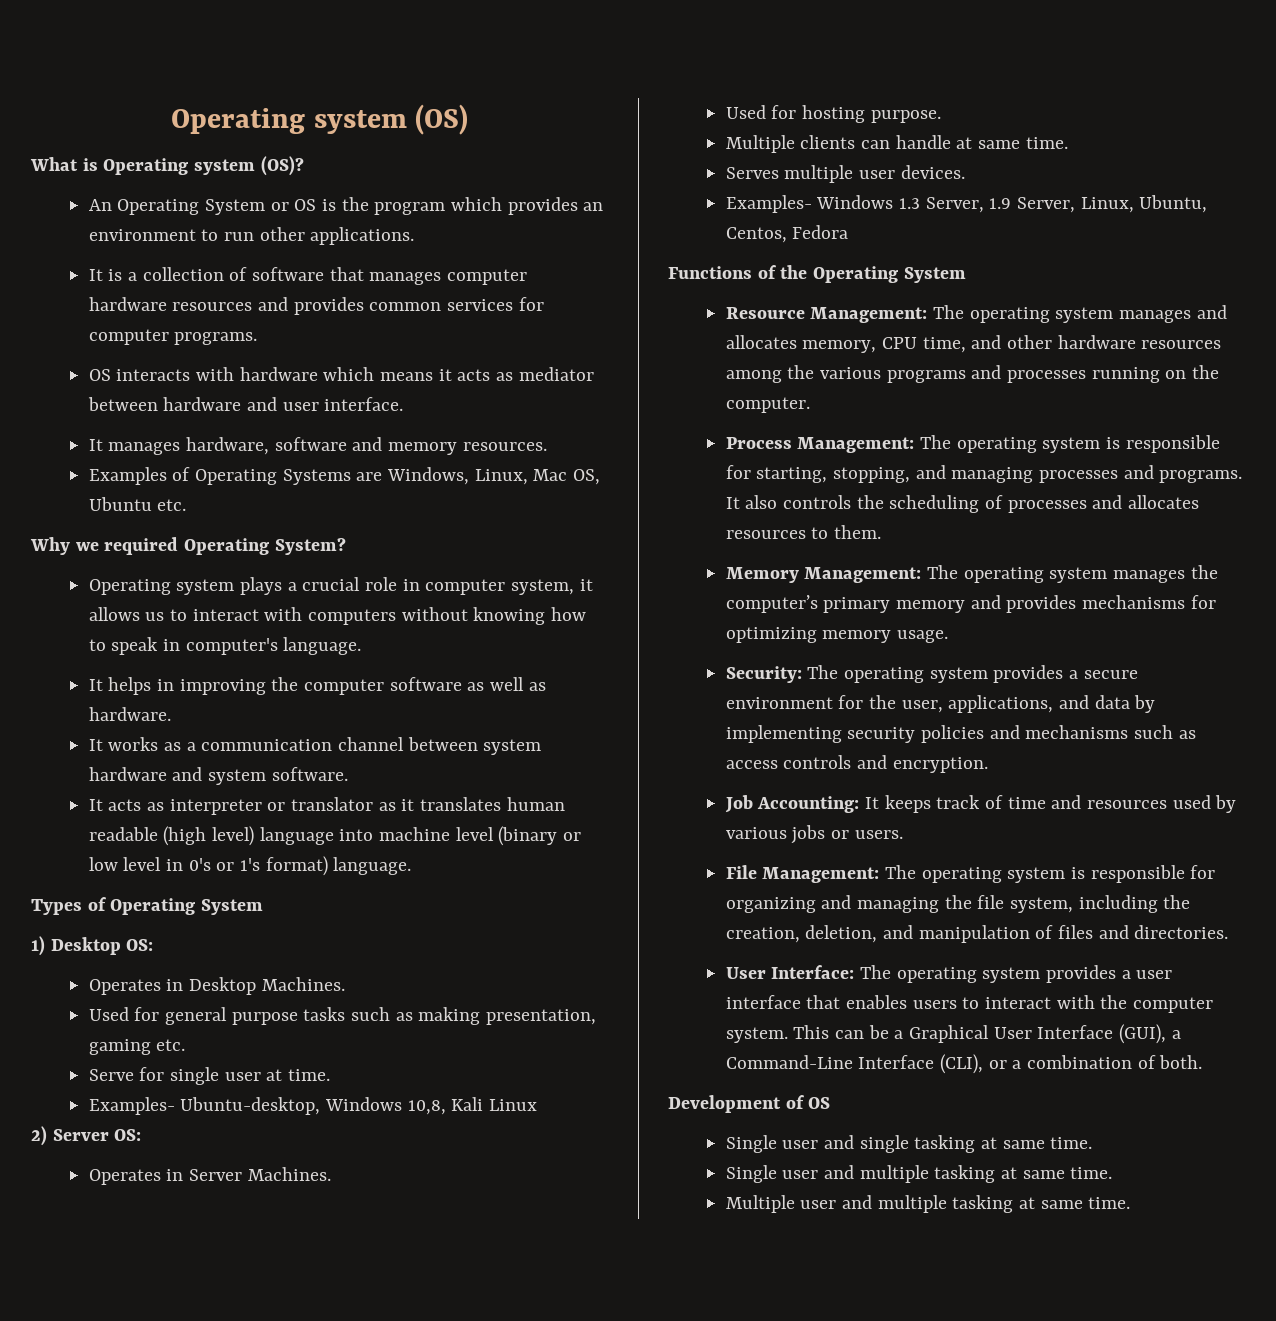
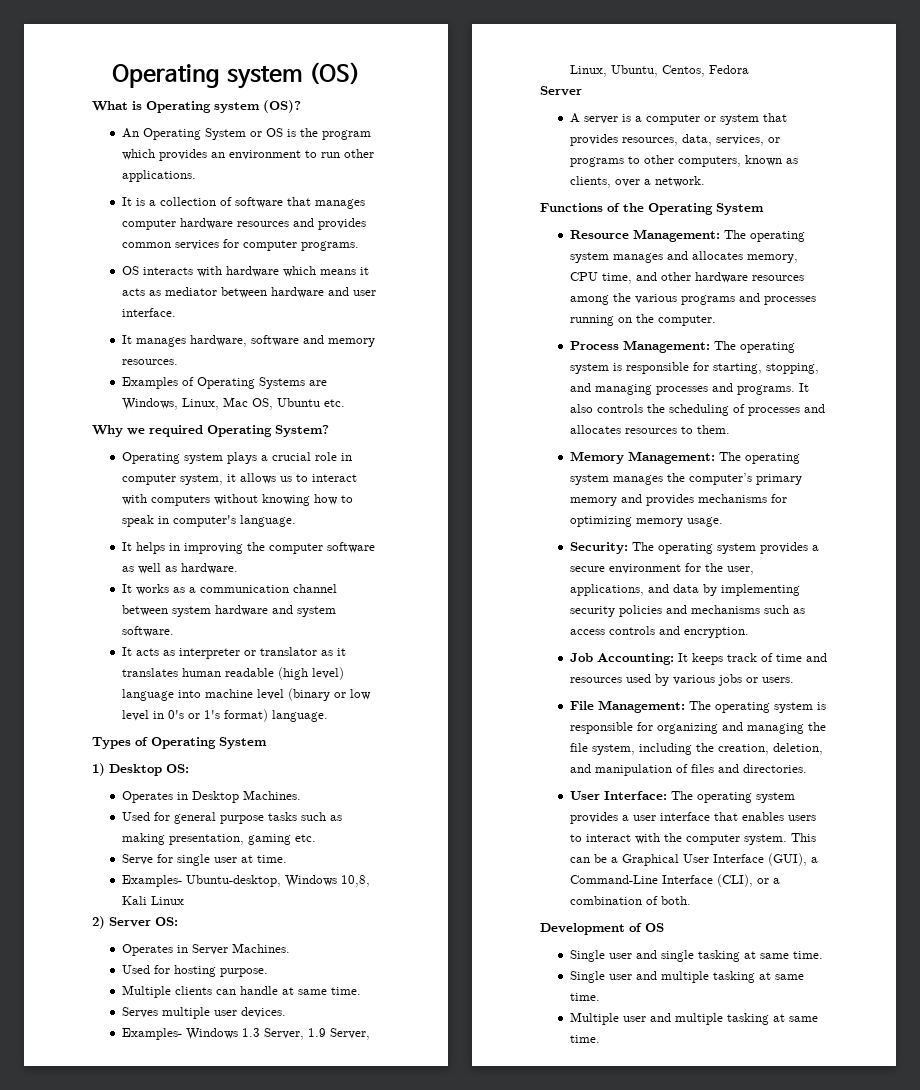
(849, 232) none -> [540,86,582,96] [569,113,787,125] [569,134,780,146] [569,155,798,167] [569,176,705,188] // Server // A server is a computer or system that provides resources, data, services, or programs to other computers, known as clients, over a network.

